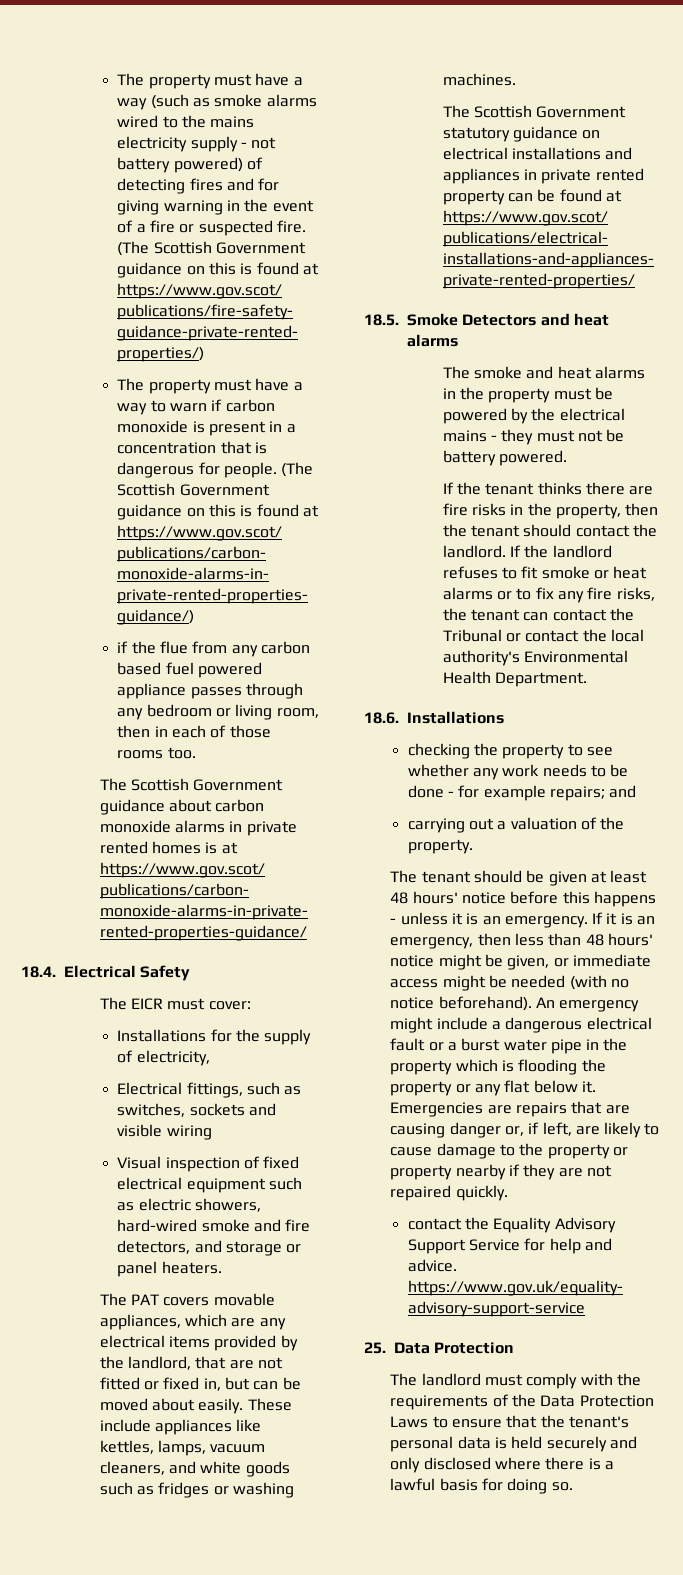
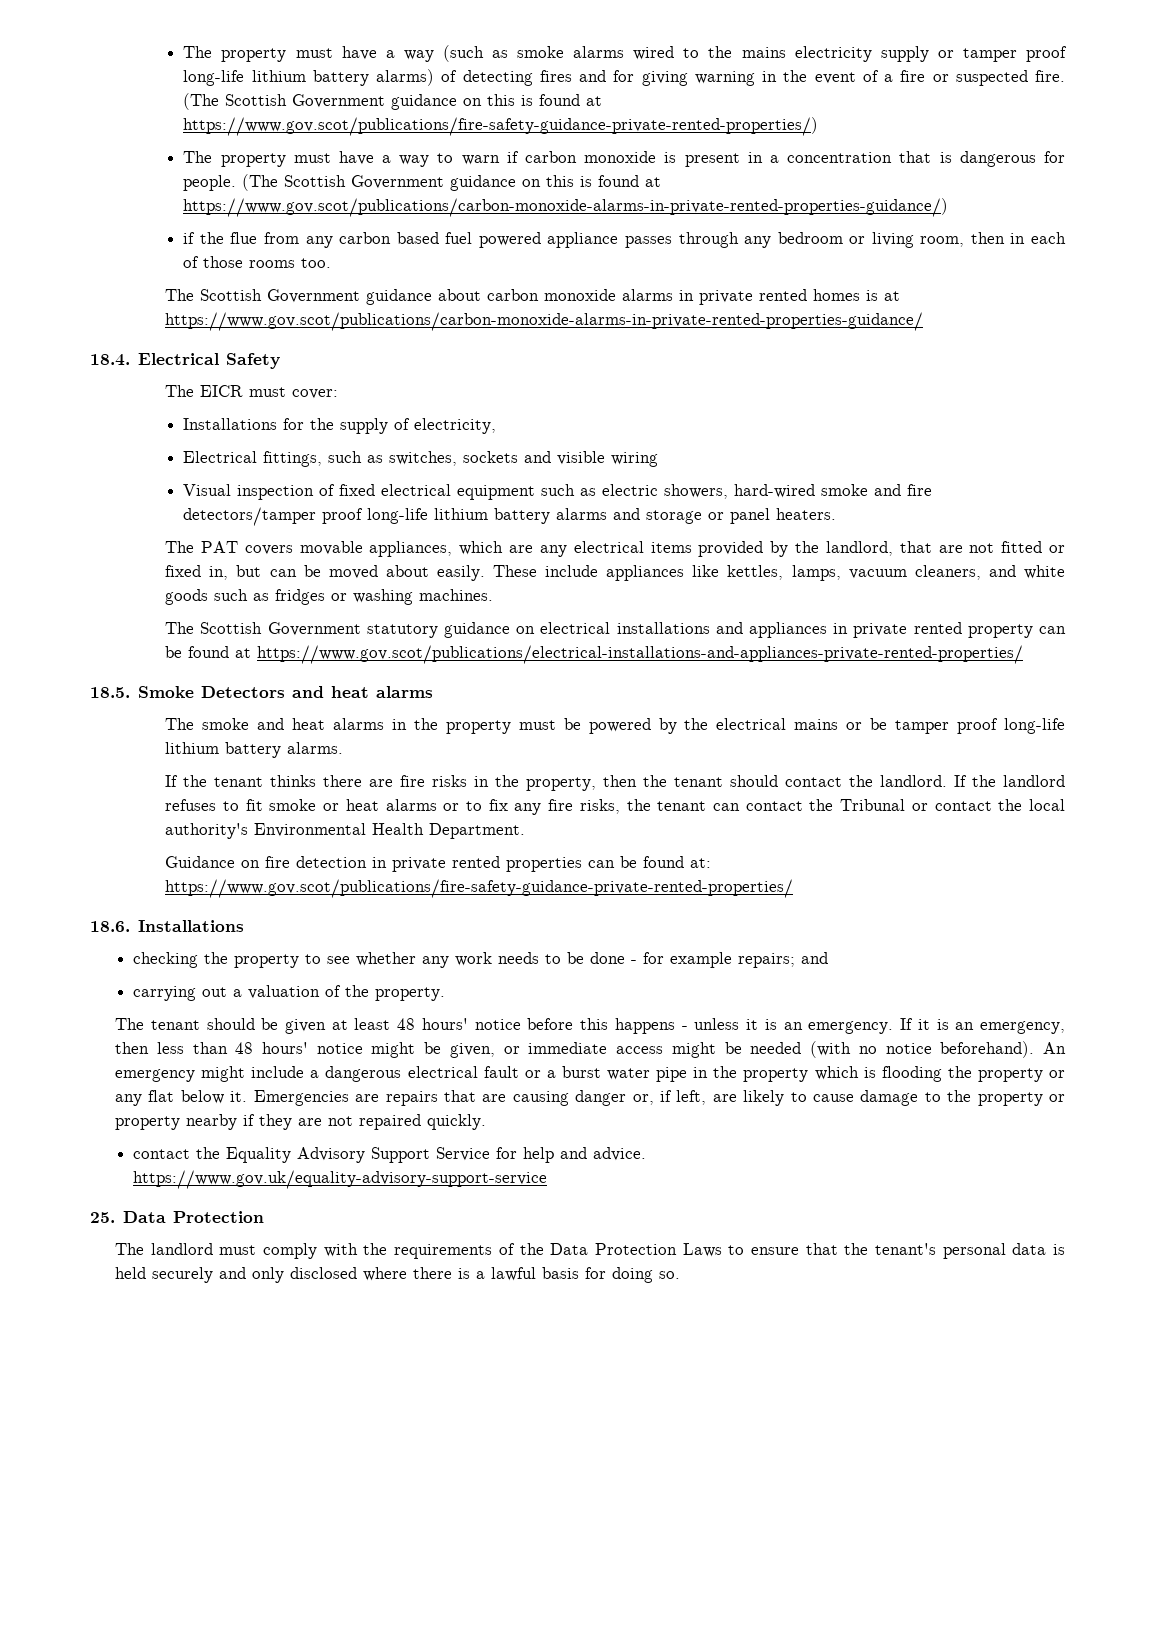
[240,137,277,149] [117,157,243,173] - not battery powered) -> [937,46,1067,62] [183,69,435,86] or tamper proof long-life lithium battery alarms)
[117,1240,191,1254] detectors, -> [183,507,608,526] detectors/tamper proof long-life lithium battery alarms
[490,429,625,445] [442,450,567,466] - they must not be battery powered. -> [846,718,1065,734] [165,742,344,758] or be tamper proof long-life lithium battery alarms.
(587, 679) none -> [165,856,712,872] [165,879,794,898] // Guidance on fire detection in private rented properties can be found at: https://www.gov.scot/publications/fire-safety-guidance-private-rented-properties/

